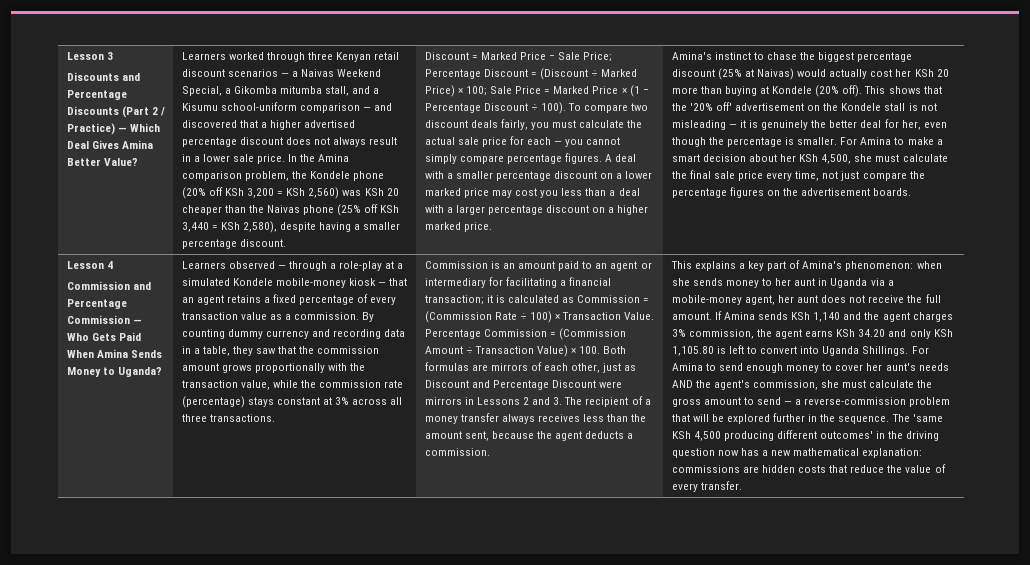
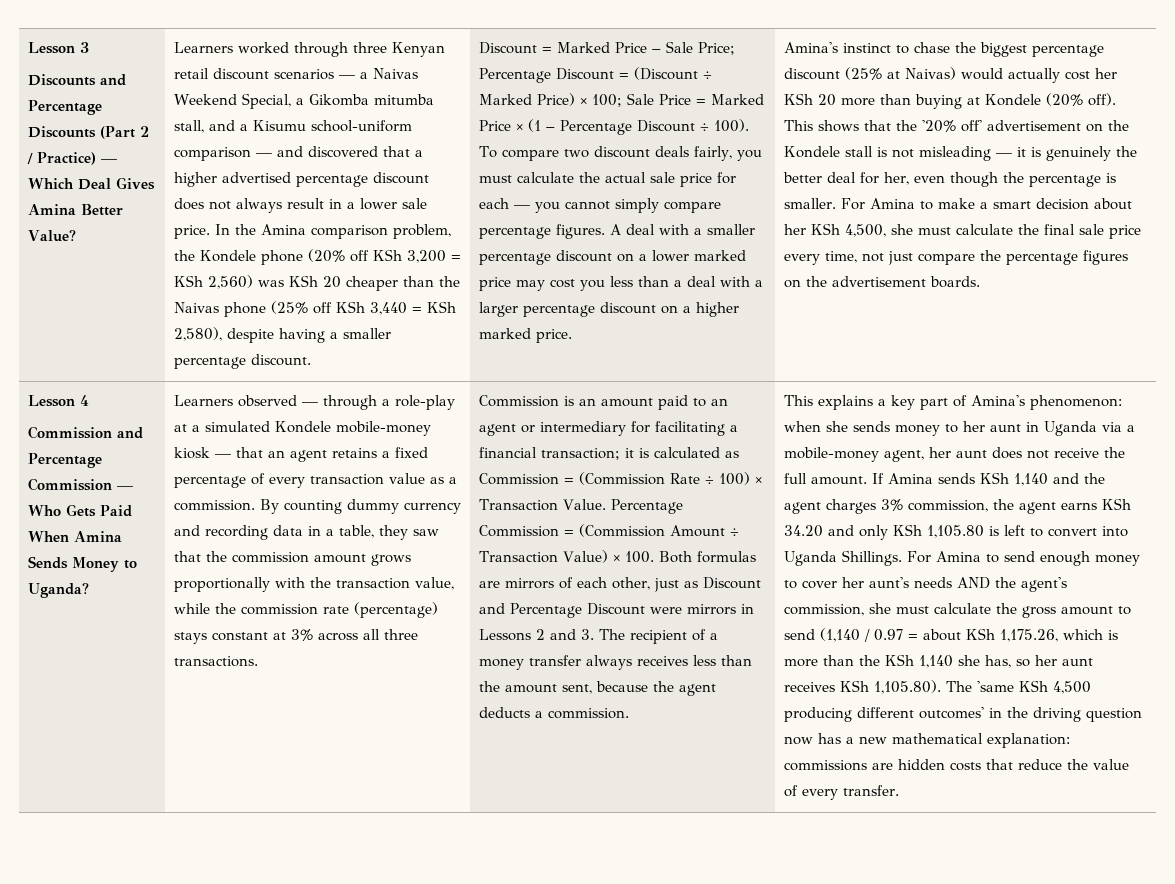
[784,397,951,407] [671,413,890,424] — a reverse-commission problem that will be explored further in the sequence. -> [820,628,1119,642] [784,654,1094,668] [784,680,942,694] (1,140 / 0.97 = about KSh 1,175.26, which is more than the KSh 1,140 she has, so her aunt receives KSh 1,105.80).

